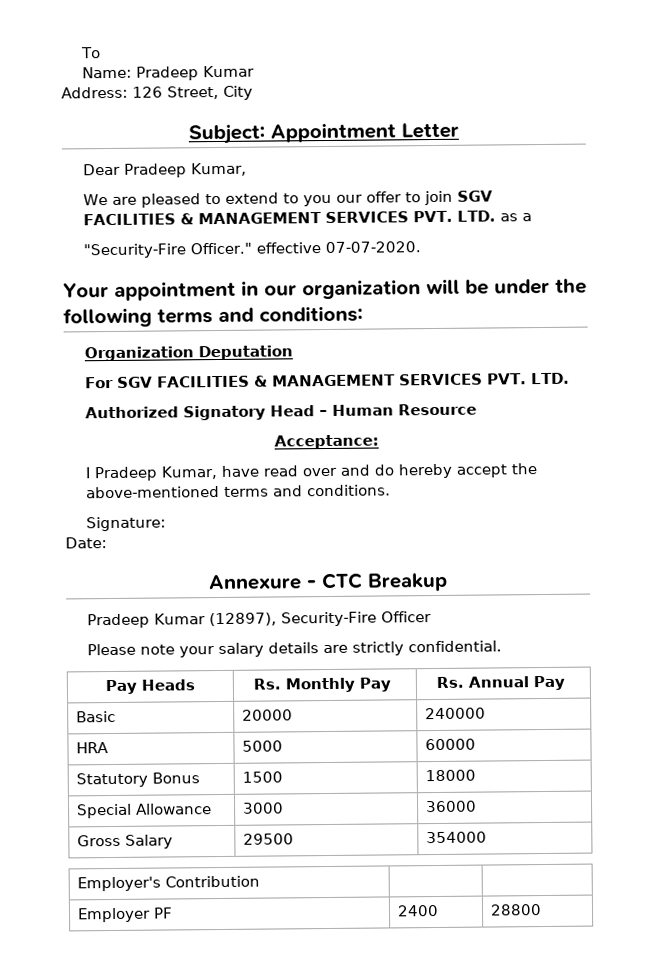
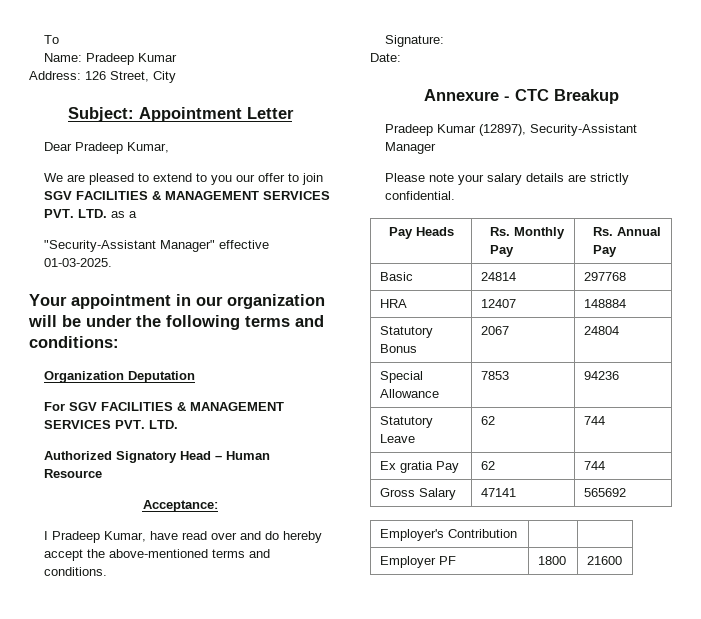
[82,241,421,259] "Security-Fire Officer." effective 07-07-2020. -> [43,240,269,252] [43,258,112,267] "Security-Assistant Manager" effective 01-03-2025.
[280,611,432,627] Security-Fire Officer -> [529,124,637,136] [384,142,436,154] Security-Assistant Manager
[241,709,293,721] [424,707,486,720] 20000 | 240000 -> [480,272,516,281] [583,272,626,281] 24814 | 297768
[241,740,283,752] [424,738,476,751] 5000 | 60000 -> [480,299,516,308] [583,299,626,308] 12407 | 148884
[241,771,283,783] [424,769,476,782] 1500 | 18000 -> [480,326,509,335] [583,326,619,335] 2067 | 24804
[242,802,284,814] [424,800,477,813] 3000 | 36000 -> [480,371,509,380] [583,371,619,380] [379,416,433,428] [379,434,415,443] [480,416,495,425] [583,416,605,425] [379,461,459,473] [480,461,495,470] [583,461,605,470] 7853 | 94236 // Statutory Leave | 62 | 744 // Ex gratia Pay | 62 | 744
[242,833,294,845] [425,831,487,844] 29500 | 354000 -> [480,488,516,497] [583,488,626,497] 47141 | 565692
[396,904,439,917] [489,904,542,916] 2400 | 28800 -> [537,556,566,565] [586,556,622,565] 1800 | 21600

